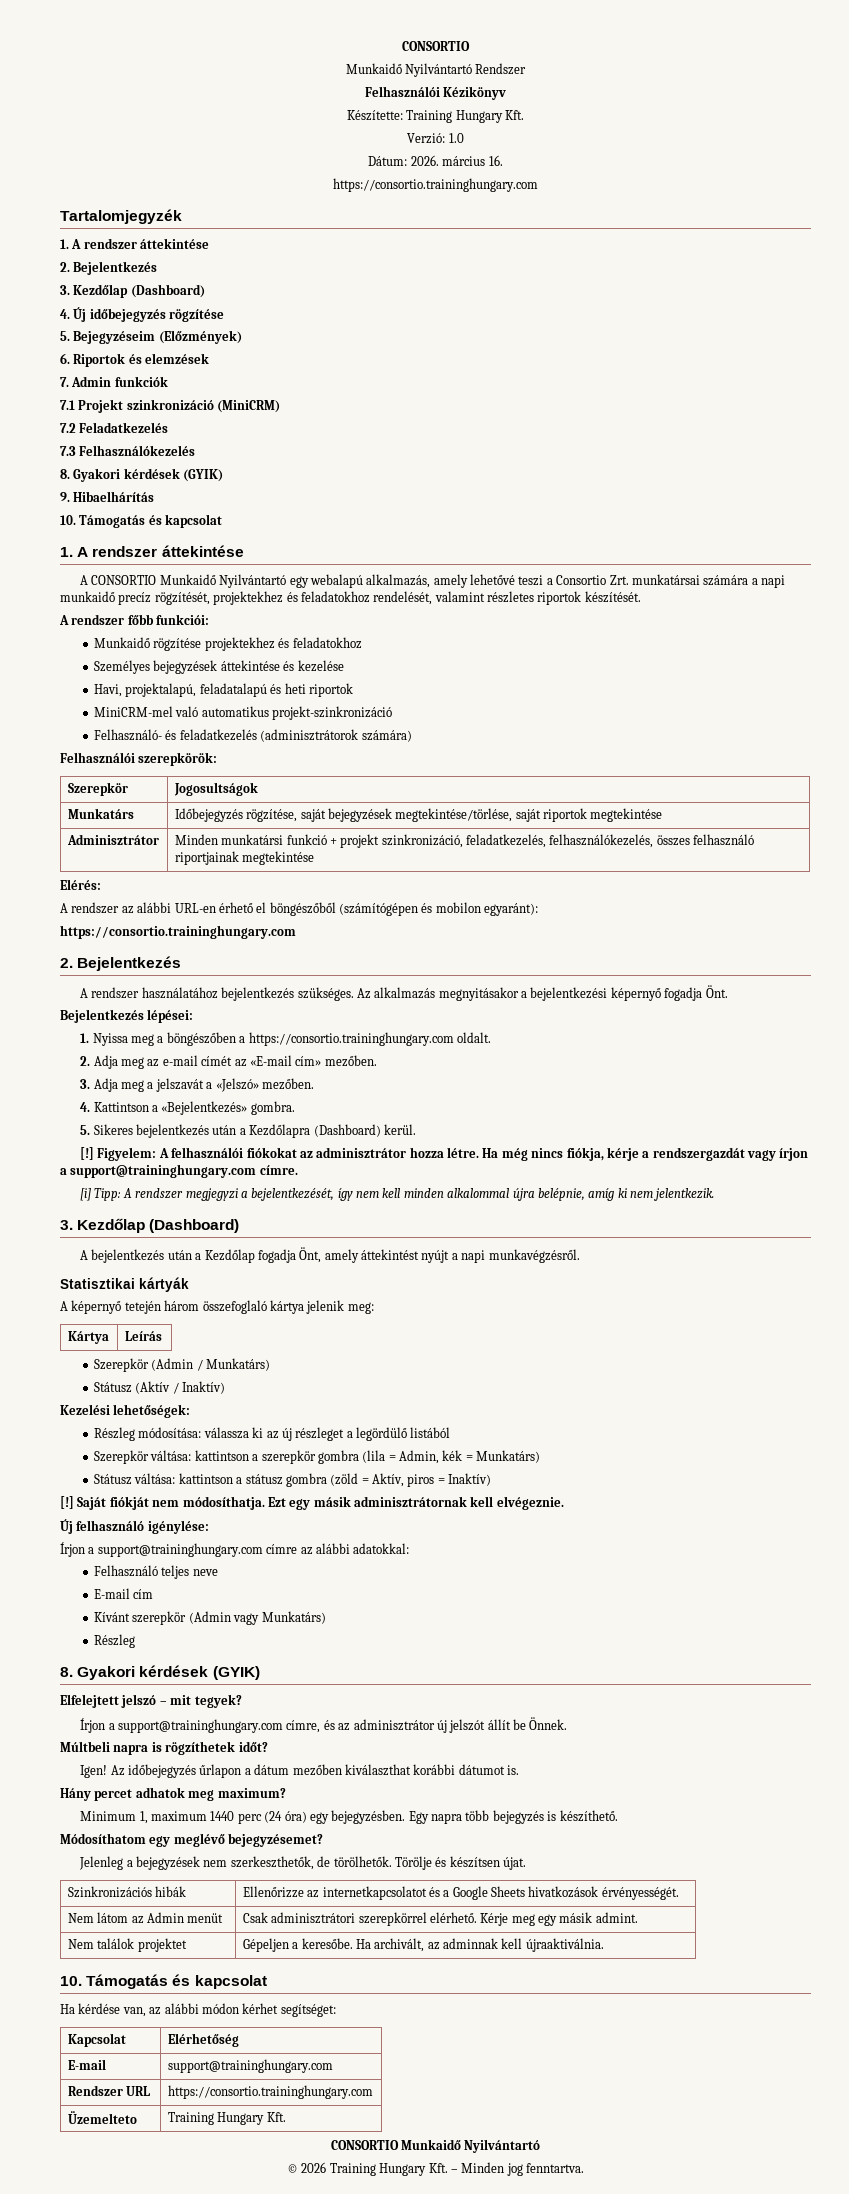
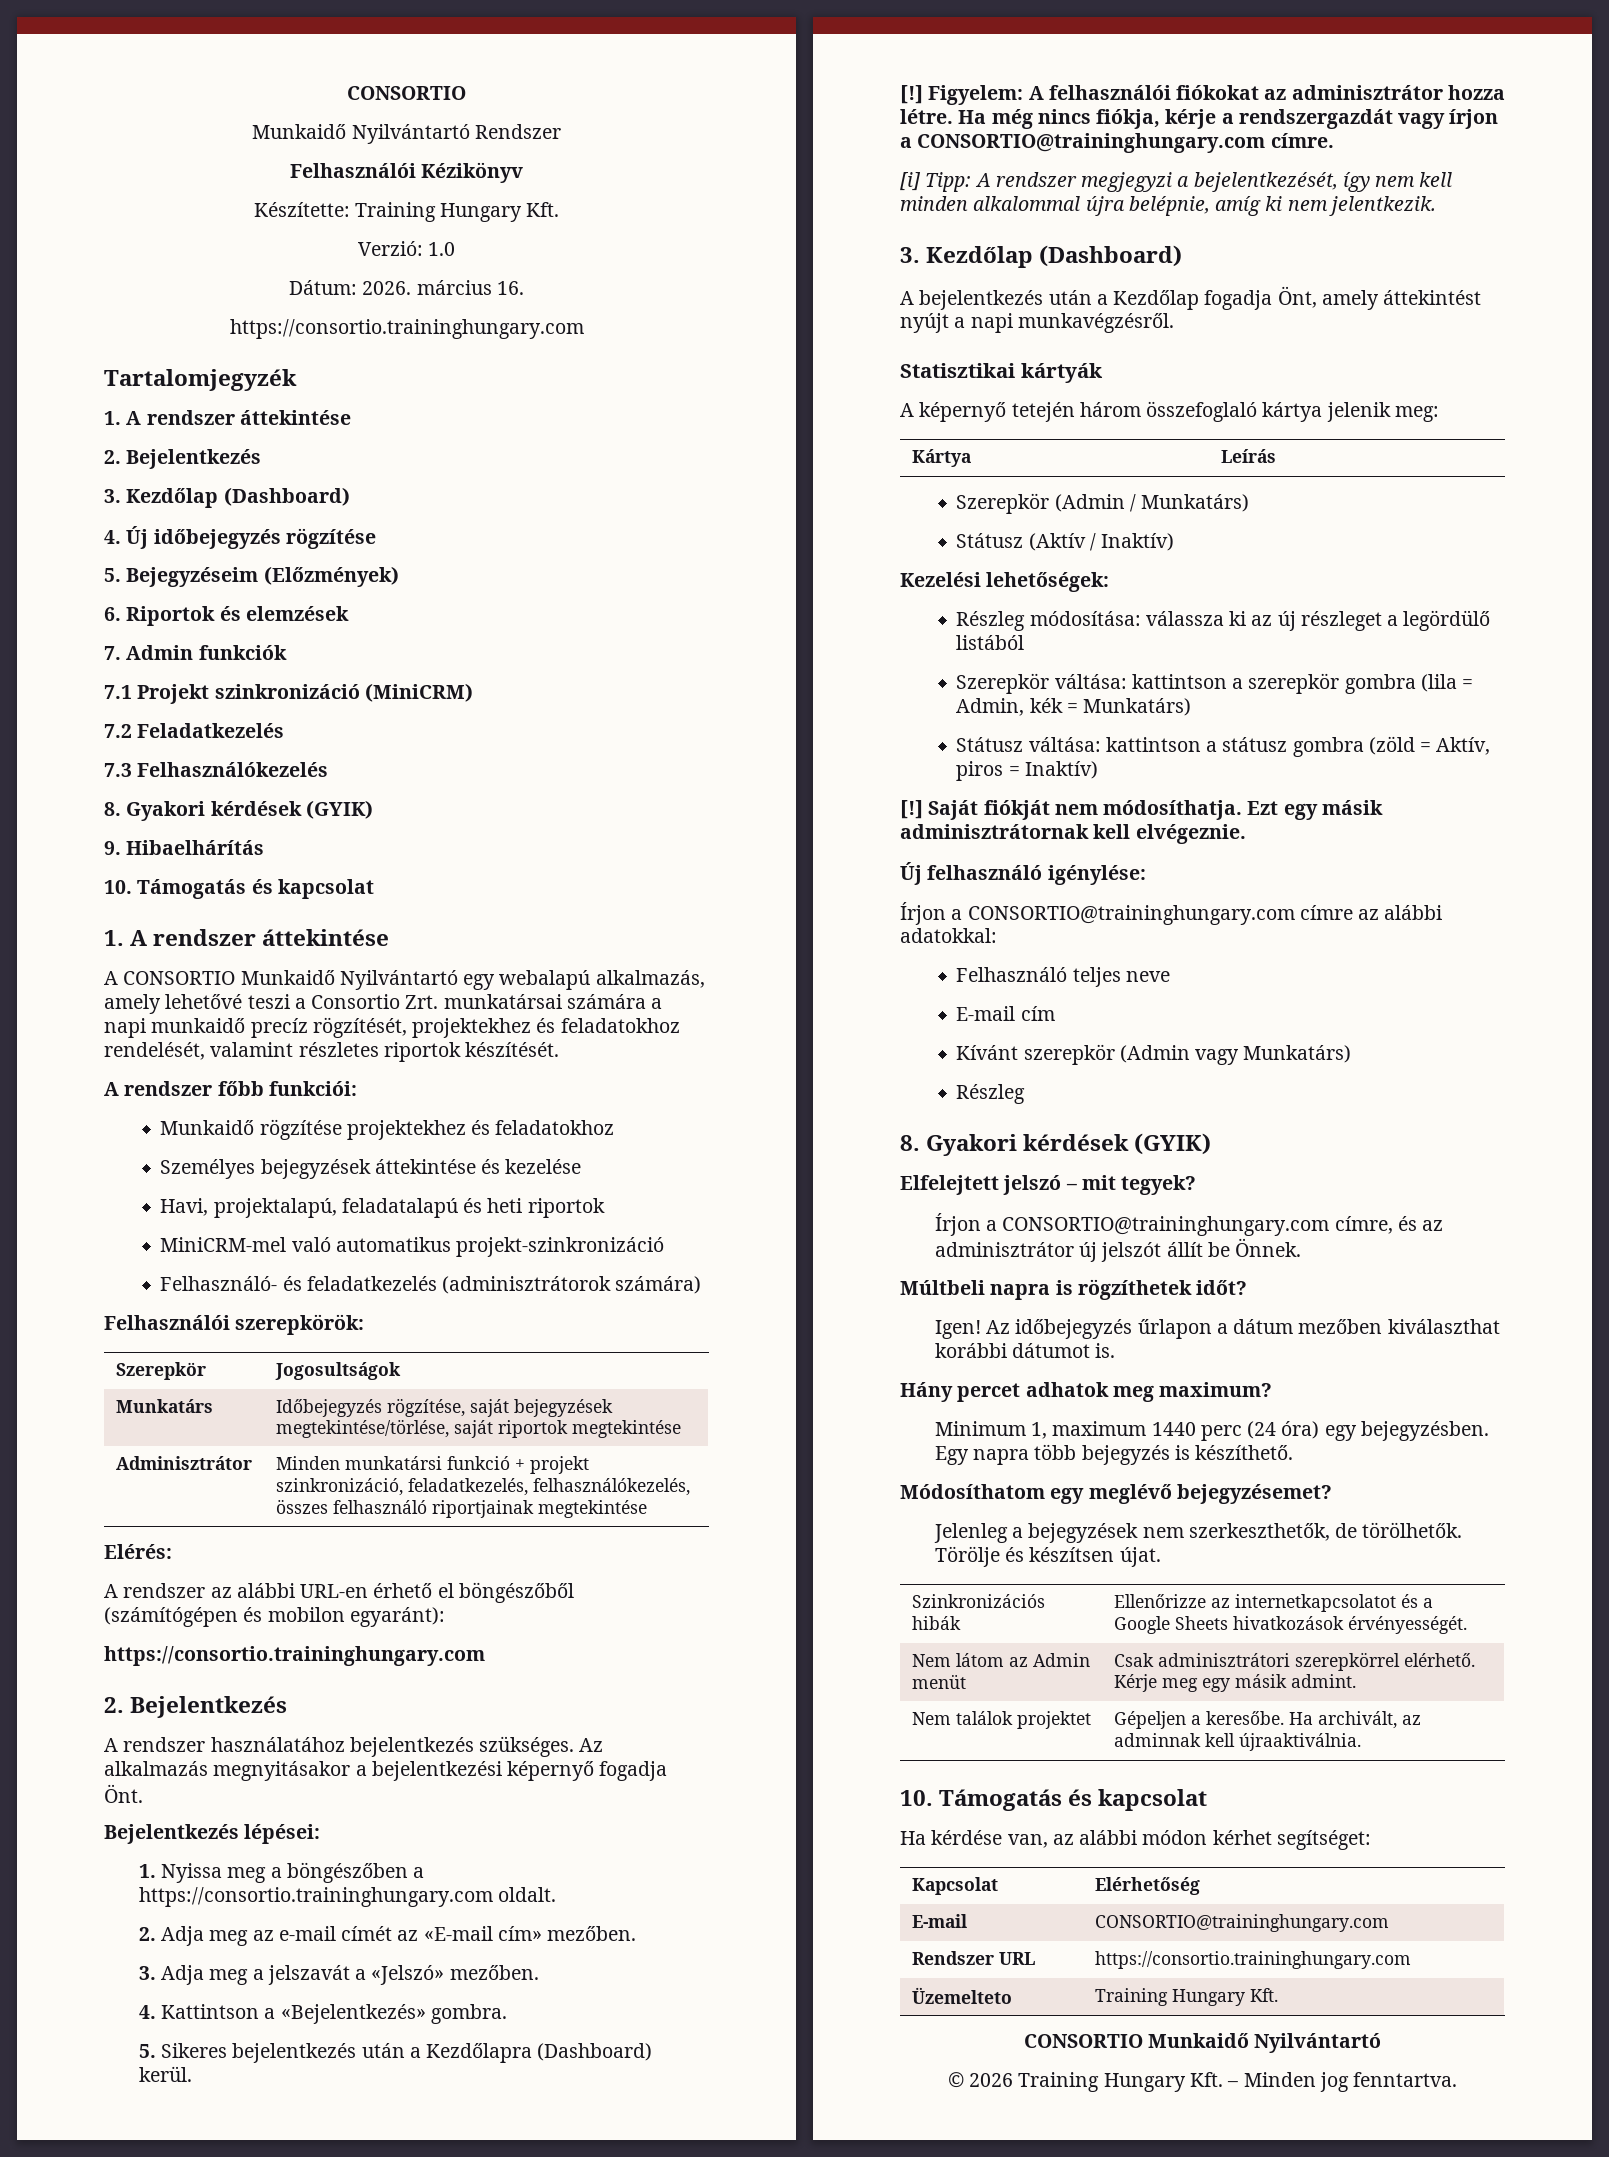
[70,1164,257,1178] support@traininghungary.com -> [917,133,1266,153] CONSORTIO@traininghungary.com
[97,1543,263,1557] support@traininghungary.com -> [967,905,1295,925] CONSORTIO@traininghungary.com
[118,1719,284,1733] support@traininghungary.com -> [1002,1216,1330,1236] CONSORTIO@traininghungary.com
[167,2059,333,2073] support@traininghungary.com -> [1094,1914,1389,1932] CONSORTIO@traininghungary.com

